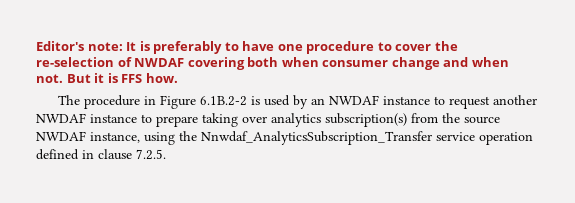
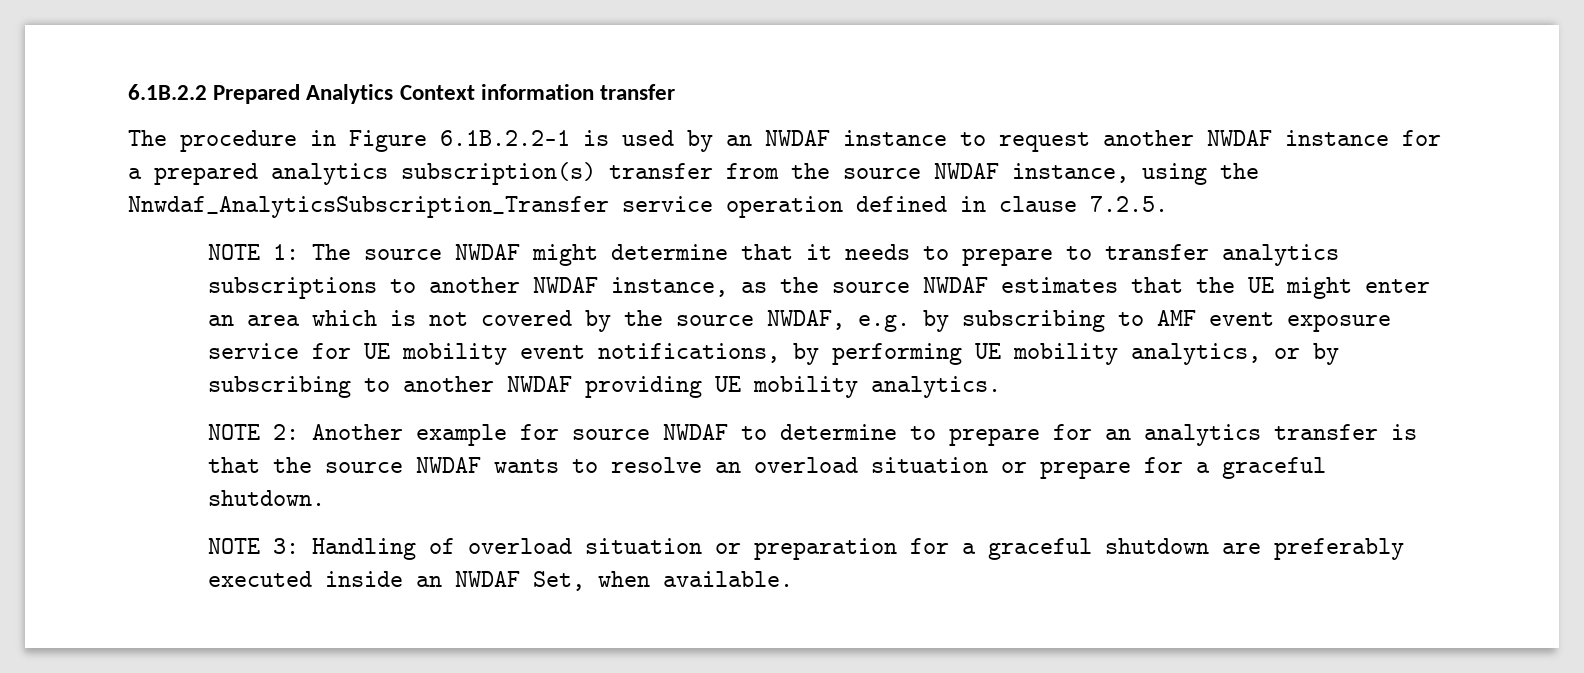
[36,41,458,54] [36,57,509,70] [36,73,178,83] Editor's note: It is preferably to have one procedure to cover the re-selection of NWDAF covering both when consumer change and when not. But it is FFS how. -> [128,84,676,104] 6.1B.2.2 Prepared Analytics Context information transfer
[199,96,247,106] 6.1B.2-2 -> [440,130,570,146] 6.1B.2.2-1
[141,113,267,127] to prepare taking over -> [1402,130,1441,146] [128,163,258,185] for a prepared
(407, 120) none -> [609,163,713,179] transfer
(166, 154) none -> [208,244,1340,266] [208,277,1431,299] [208,310,1392,332] [208,343,1340,365] [208,376,1002,398] [208,424,1418,446] [208,457,1327,479] [208,490,326,506] [208,538,1405,560] [208,571,794,591] // NOTE 1: The source NWDAF might determine that it needs to prepare to transfer analytics subscriptions to another NWDAF instance, as the source NWDAF estimates that the UE might enter an area which is not covered by the source NWDAF, e.g. by subscribing to AMF event exposure service for UE mobility event notifications, by performing UE mobility analytics, or by subscribing to another NWDAF providing UE mobility analytics. // NOTE 2: Another example for source NWDAF to determine to prepare for an analytics transfer is that the source NWDAF wants to resolve an overload situation or prepare for a graceful shutdown. // NOTE 3: Handling of overload situation or preparation for a graceful shutdown are preferably executed inside an NWDAF Set, when available.

